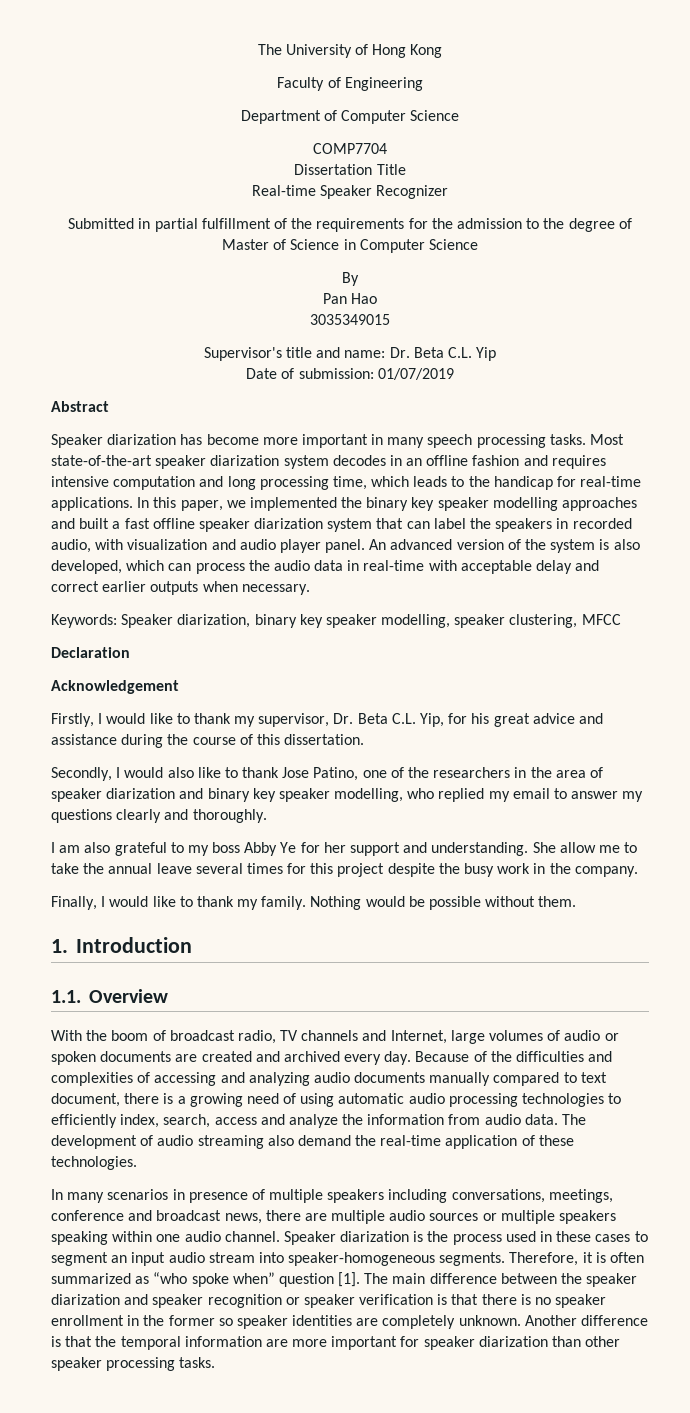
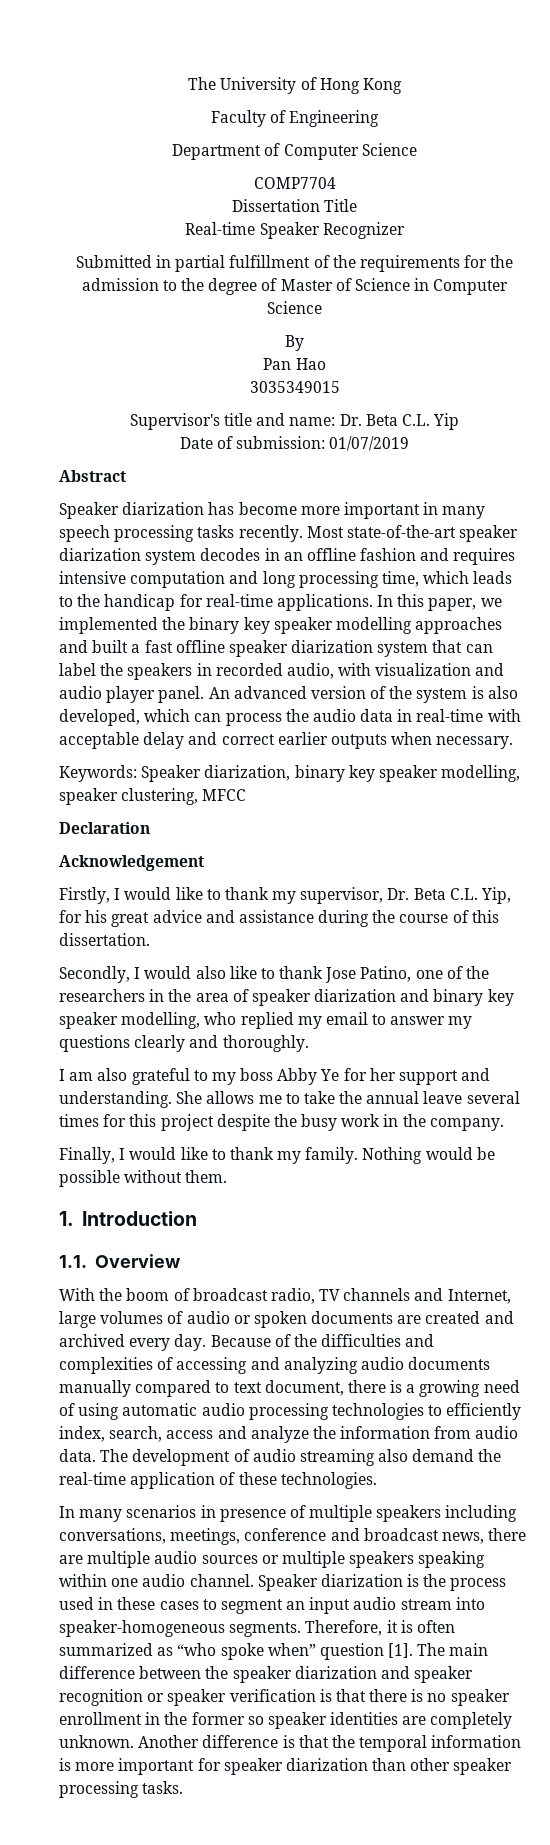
[549,434,586,445] tasks. -> [197,525,303,542] tasks recently.
[559,842,596,853] allow -> [206,1091,255,1104] allows
[265,1339,288,1347] are -> [59,1758,71,1771] is

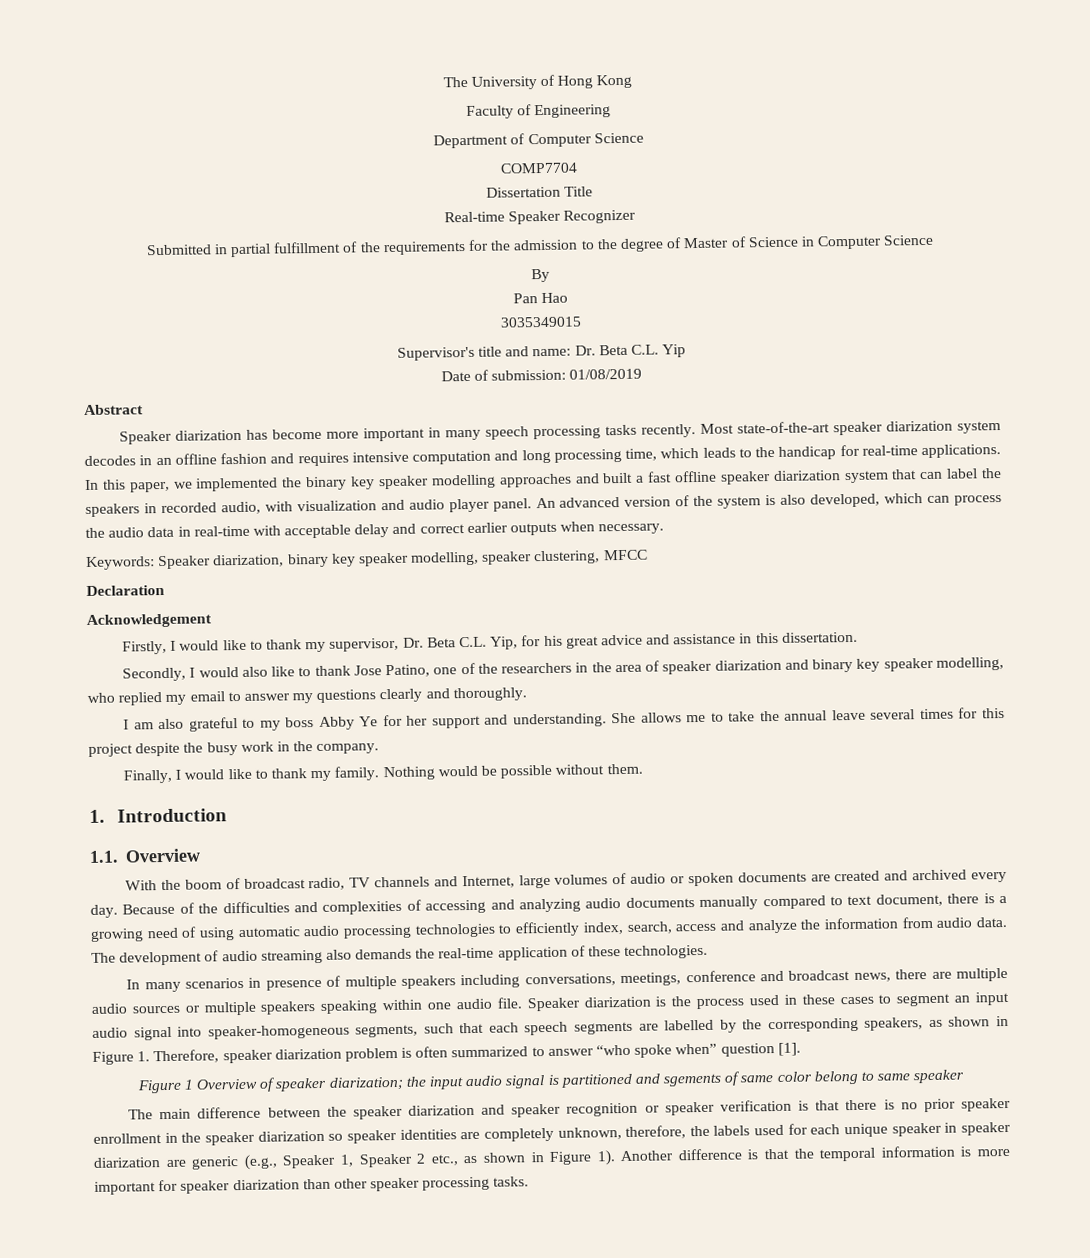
[329,436,410,451] 01/07/2019 -> [569,368,643,380] 01/08/2019
[318,910,469,927] during the course of -> [739,633,753,644] in
[412,1449,475,1462] demand -> [355,948,413,960] demands
[189,1574,254,1587] channel. -> [496,997,522,1009] file.
[400,1599,452,1610] stream -> [133,1026,172,1041] signal
[229,1620,398,1637] segments. Therefore, it -> [355,1015,1009,1038] [92,1047,398,1065] segments, such that each speech segments are labelled by the corresponding speakers, as shown in Figure 1. Therefore, speaker diarization problem
[157,1647,174,1656] as -> [531,1047,594,1057] to answer
(414, 1650) none -> [136,1069,965,1094] // Figure 1 Overview of speaker diarization; the input audio signal is partitioned and sgements of same color belong to same speaker //
(447, 1697) none -> [923,1098,956,1113] prior
[191,1712,245,1725] former -> [204,1130,325,1146] speaker diarization
[59,1735,134,1748] unknown. -> [557,1121,1011,1140] [93,1150,616,1170] unknown, therefore, the labels used for each unique speaker in speaker diarization are generic (e.g., Speaker 1, Speaker 2 etc., as shown in Figure 1).

